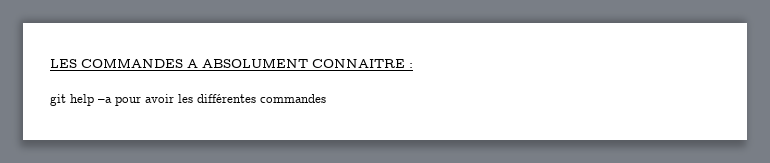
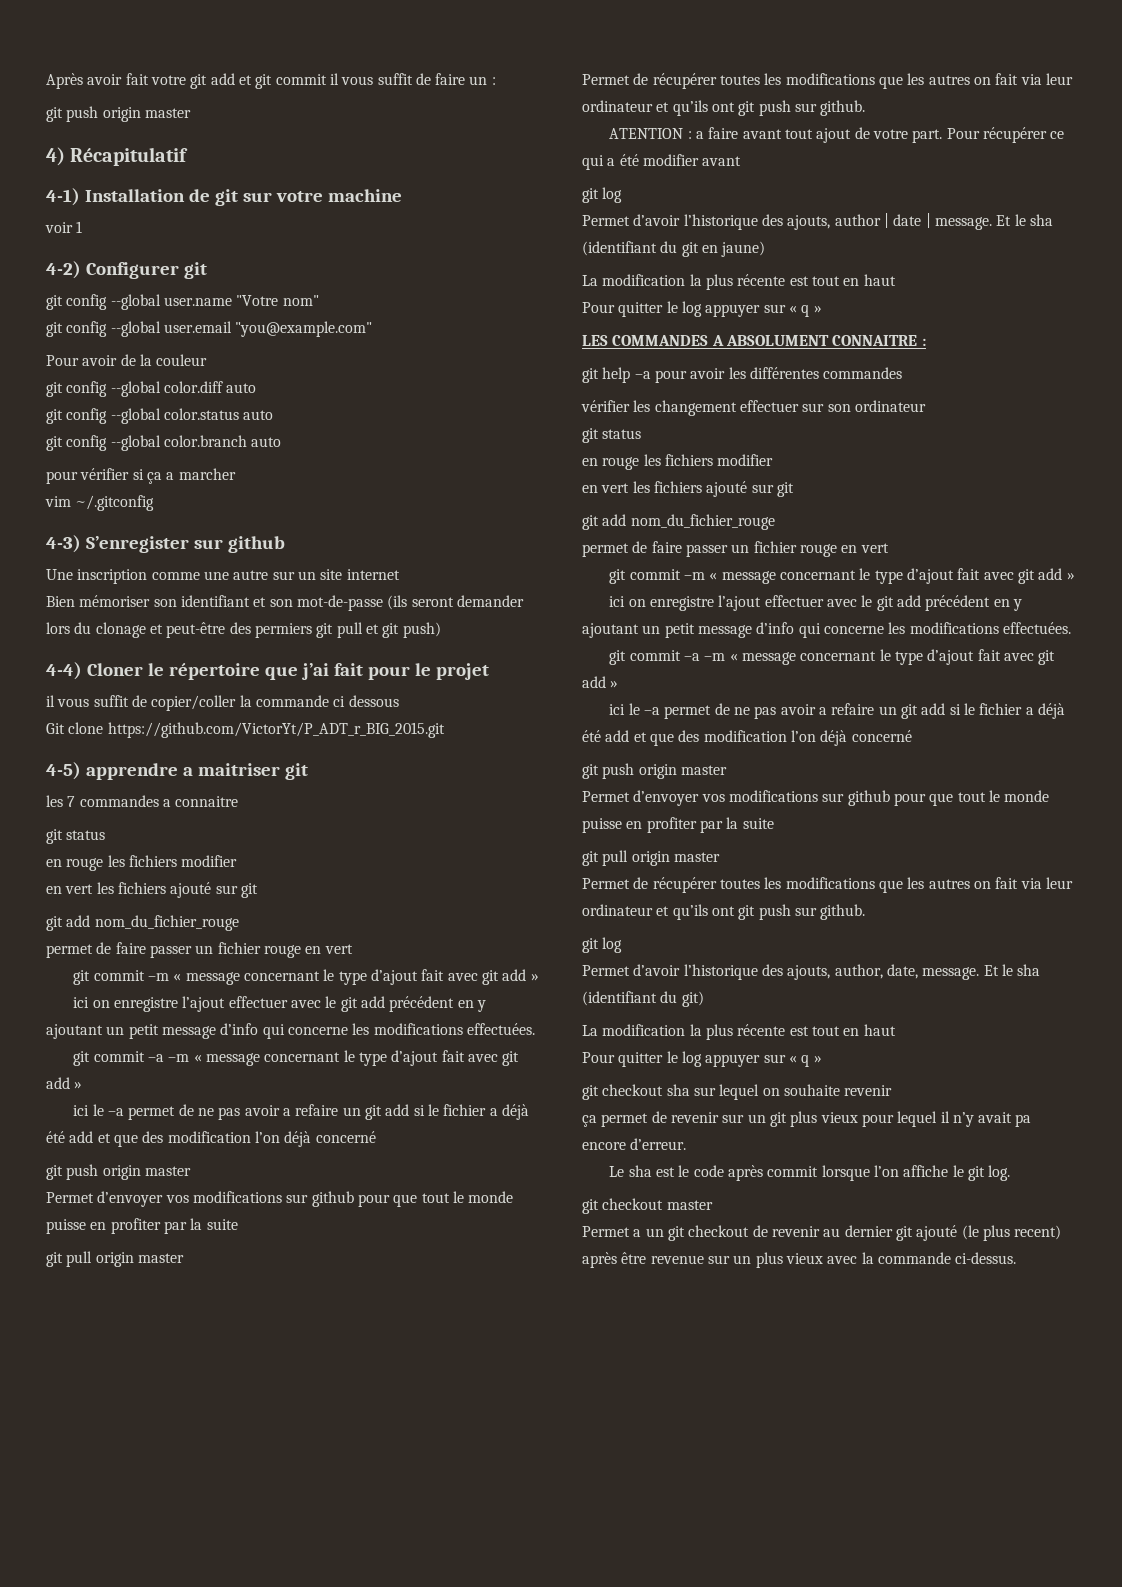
(50, 63) none -> [46,73,496,89] [46,106,191,122] [46,147,189,166] [46,188,402,206] [45,221,83,233] [46,261,207,279] [46,294,319,310] [46,321,373,337] [46,354,208,366] [46,381,257,397] [46,408,274,424] [46,435,282,451] [46,468,236,484] [45,495,155,511] [46,535,285,553] [46,569,400,584] [46,595,524,611] [46,622,441,638] [46,662,489,680] [46,695,399,711] [46,722,445,738] [46,762,308,780] [46,795,239,807] [46,829,106,844] [46,855,238,871] [46,882,258,898] [46,915,239,931] [46,942,353,958] [73,969,539,985] [73,996,486,1012] [46,1023,535,1039] [73,1050,520,1066] [46,1077,83,1089] [73,1104,529,1120] [46,1131,376,1147] [46,1164,191,1180] [46,1191,514,1207] [46,1218,238,1234] [46,1251,184,1267] [582,73,1073,89] [582,100,866,116] [609,127,1065,143] [582,154,742,170] [582,187,623,203] [582,213,1053,230] [582,241,766,257] [582,274,896,290] [582,301,822,317] Après avoir fait votre git add et git commit il vous suffit de faire un : // git push origin master // 4) Récapitulatif // 4-1) Installation de git sur votre machine // voir 1 // 4-2) Configurer git // git config --global user.name "Votre nom" // git config --global user.email "you@example.com" // Pour avoir de la couleur // git config --global color.diff auto // git config --global color.status auto // git config --global color.branch auto // pour vérifier si ça a marcher // vim ~/.gitconfig // 4-3) S’enregister sur github // Une inscription comme une autre sur un site internet // Bien mémoriser son identifiant et son mot-de-passe (ils seront demander lors du clonage et peut-être des permiers git pull et git push) // 4-4) Cloner le répertoire que j’ai fait pour le projet // il vous suffit de copier/coller la commande ci dessous // Git clone https://github.com/VictorYt/P_ADT_r_BIG_2015.git // 4-5) apprendre a maitriser git // les 7 commandes a connaitre // git status // en rouge les fichiers modifier // en vert les fichiers ajouté sur git // git add nom_du_fichier_rouge // permet de faire passer un fichier rouge en vert // git commit –m « message concernant le type d’ajout fait avec git add » // ici on enregistre l’ajout effectuer avec le git add précédent en y ajoutant un petit message d’info qui concerne les modifications effectuées. // git commit –a –m « message concernant le type d’ajout fait avec git add » // ici le –a permet de ne pas avoir a refaire un git add si le fichier a déjà été add et que des modification l’on déjà concerné // git push origin master // Permet d’envoyer vos modifications sur github pour que tout le monde puisse en profiter par la suite // git pull origin master // Permet de récupérer toutes les modifications que les autres on fait via leur ordinateur et qu’ils ont git push sur github. // ATENTION : a faire avant tout ajout de votre part. Pour récupérer ce qui a été modifier avant // git log // Permet d’avoir l’historique des ajouts, author | date | message. Et le sha (identifiant du git en jaune) // La modification la plus récente est tout en haut // Pour quitter le log appuyer sur « q » //
(326, 98) none -> [581,400,926,416] [582,428,642,443] [582,454,774,470] [582,481,794,497] [582,514,775,530] [582,541,889,557] [609,568,1075,584] [609,595,1022,611] [582,622,1071,638] [609,649,1056,665] [582,676,619,688] [609,703,1065,719] [582,730,912,746] [582,763,727,779] [582,790,1050,806] [582,817,774,833] [582,850,720,866] [582,877,1073,893] [582,904,866,920] [582,937,623,953] [582,964,1041,980] [582,991,704,1007] [582,1024,896,1040] [582,1051,822,1067] [582,1084,893,1100] [582,1111,1032,1127] [582,1138,687,1150] [609,1165,1011,1181] [582,1198,713,1214] [582,1225,1062,1241] [582,1252,1017,1268] // vérifier les changement effectuer sur son ordinateur // git status // en rouge les fichiers modifier // en vert les fichiers ajouté sur git // git add nom_du_fichier_rouge // permet de faire passer un fichier rouge en vert // git commit –m « message concernant le type d’ajout fait avec git add » // ici on enregistre l’ajout effectuer avec le git add précédent en y ajoutant un petit message d’info qui concerne les modifications effectuées. // git commit –a –m « message concernant le type d’ajout fait avec git add » // ici le –a permet de ne pas avoir a refaire un git add si le fichier a déjà été add et que des modification l’on déjà concerné // git push origin master // Permet d’envoyer vos modifications sur github pour que tout le monde puisse en profiter par la suite // git pull origin master // Permet de récupérer toutes les modifications que les autres on fait via leur ordinateur et qu’ils ont git push sur github. // git log // Permet d’avoir l’historique des ajouts, author, date, message. Et le sha (identifiant du git) // La modification la plus récente est tout en haut // Pour quitter le log appuyer sur « q » // git checkout sha sur lequel on souhaite revenir // ça permet de revenir sur un git plus vieux pour lequel il n’y avait pa encore d’erreur. // Le sha est le code après commit lorsque l’on affiche le git log. // git checkout master // Permet a un git checkout de revenir au dernier git ajouté (le plus recent) après être revenue sur un plus vieux avec la commande ci-dessus.

